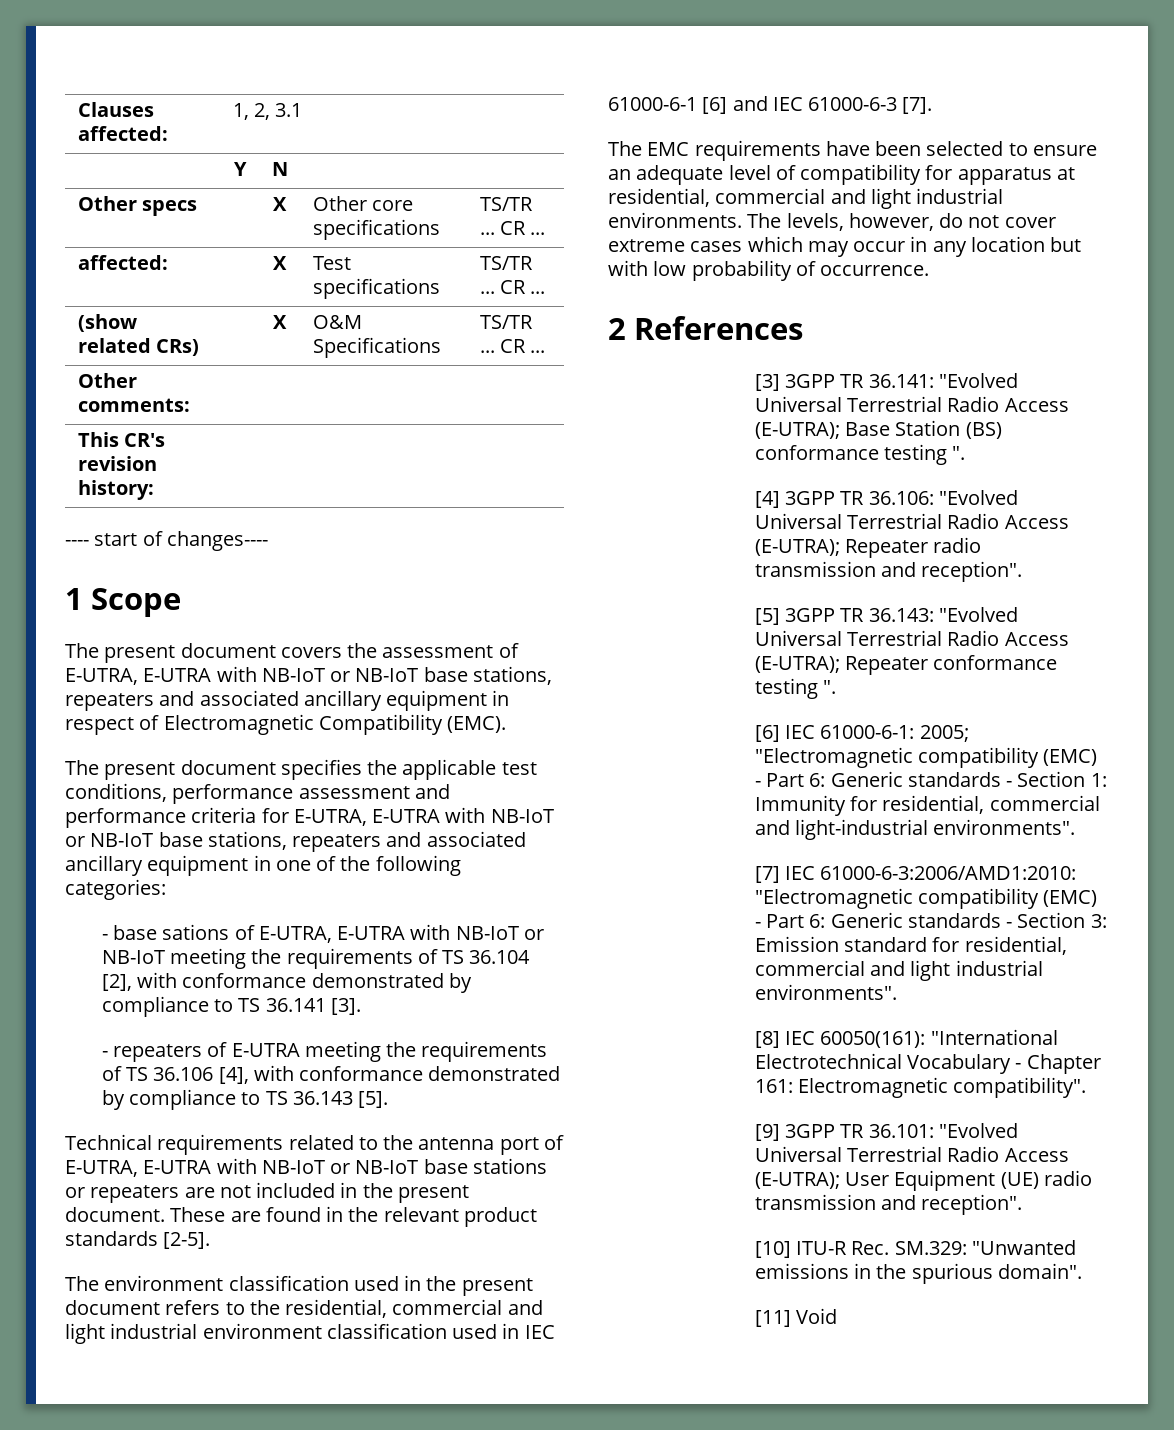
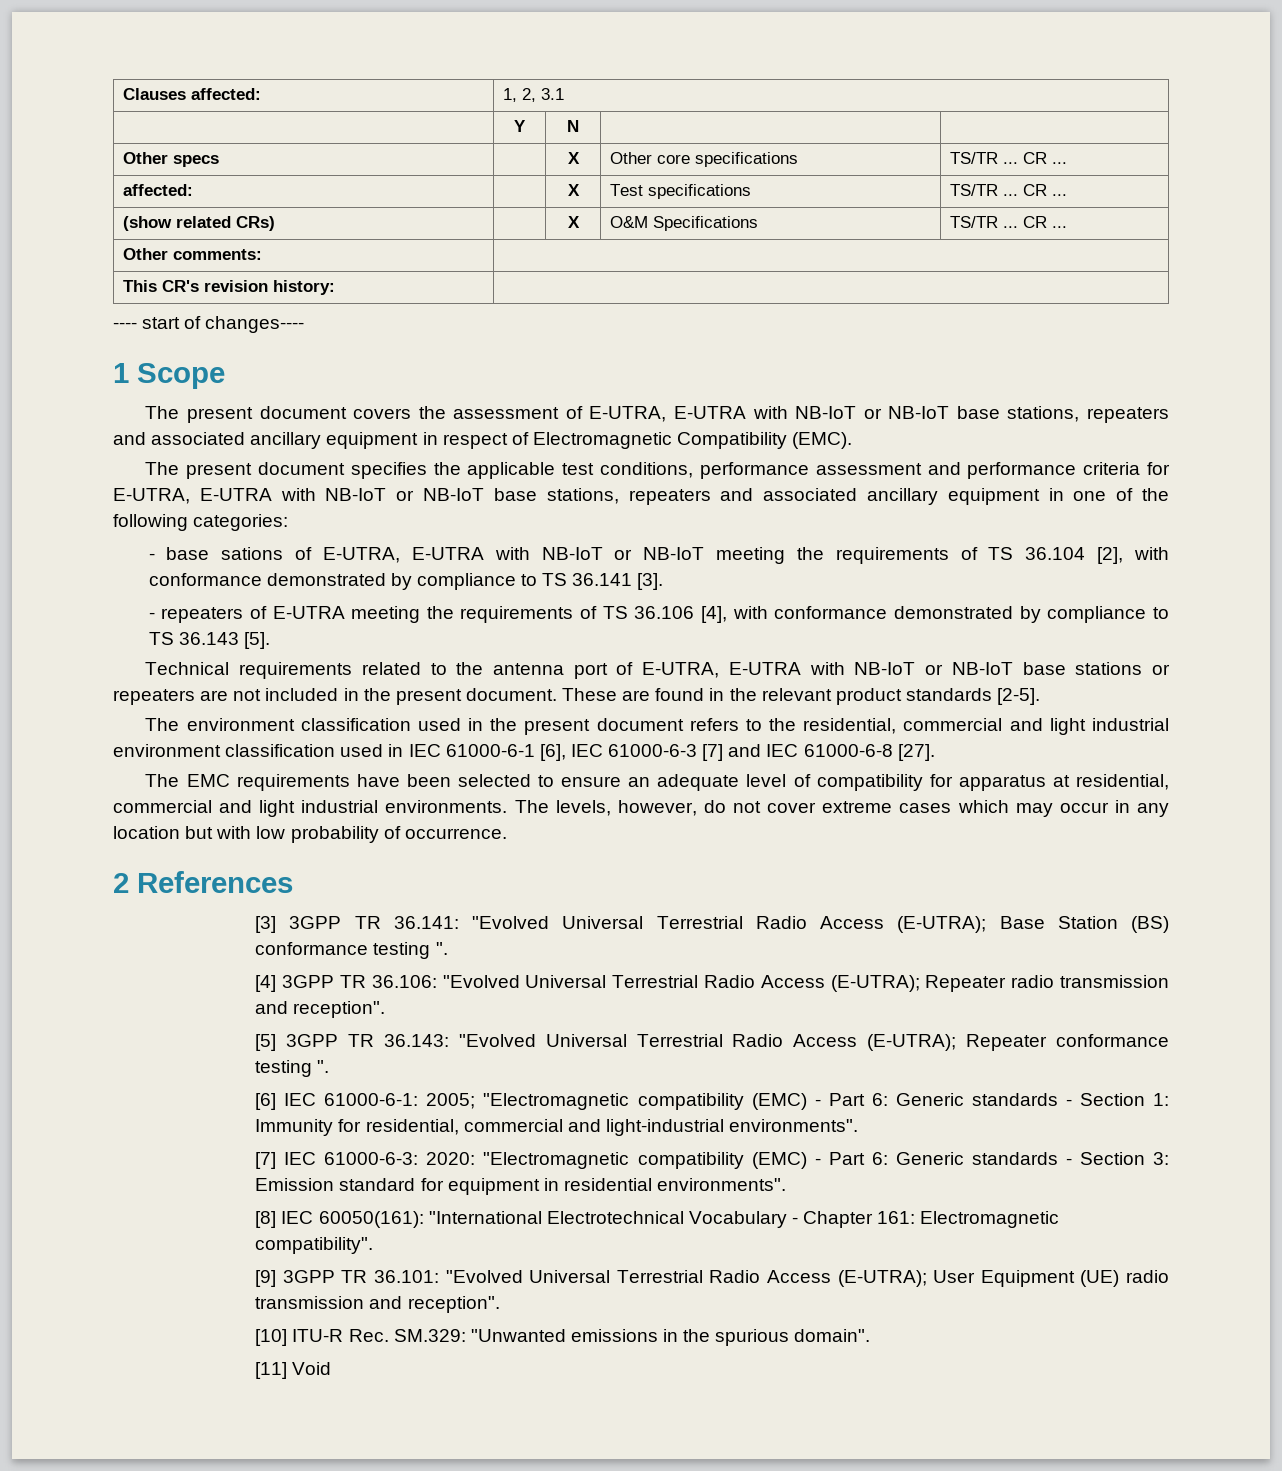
[702,96,933,114] [6] and IEC 61000-6-3 [7]. -> [539,744,935,761] [6], IEC 61000-6-3 [7] and IEC 61000-6-8 [27].
[820,866,1077,880] 61000-6-3:2006/AMD1:2010: -> [324,1152,476,1165] 61000-6-3: 2020:
[964,936,1067,955] [754,960,1043,981] residential, commercial and light industrial -> [447,1178,652,1195] equipment in residential

